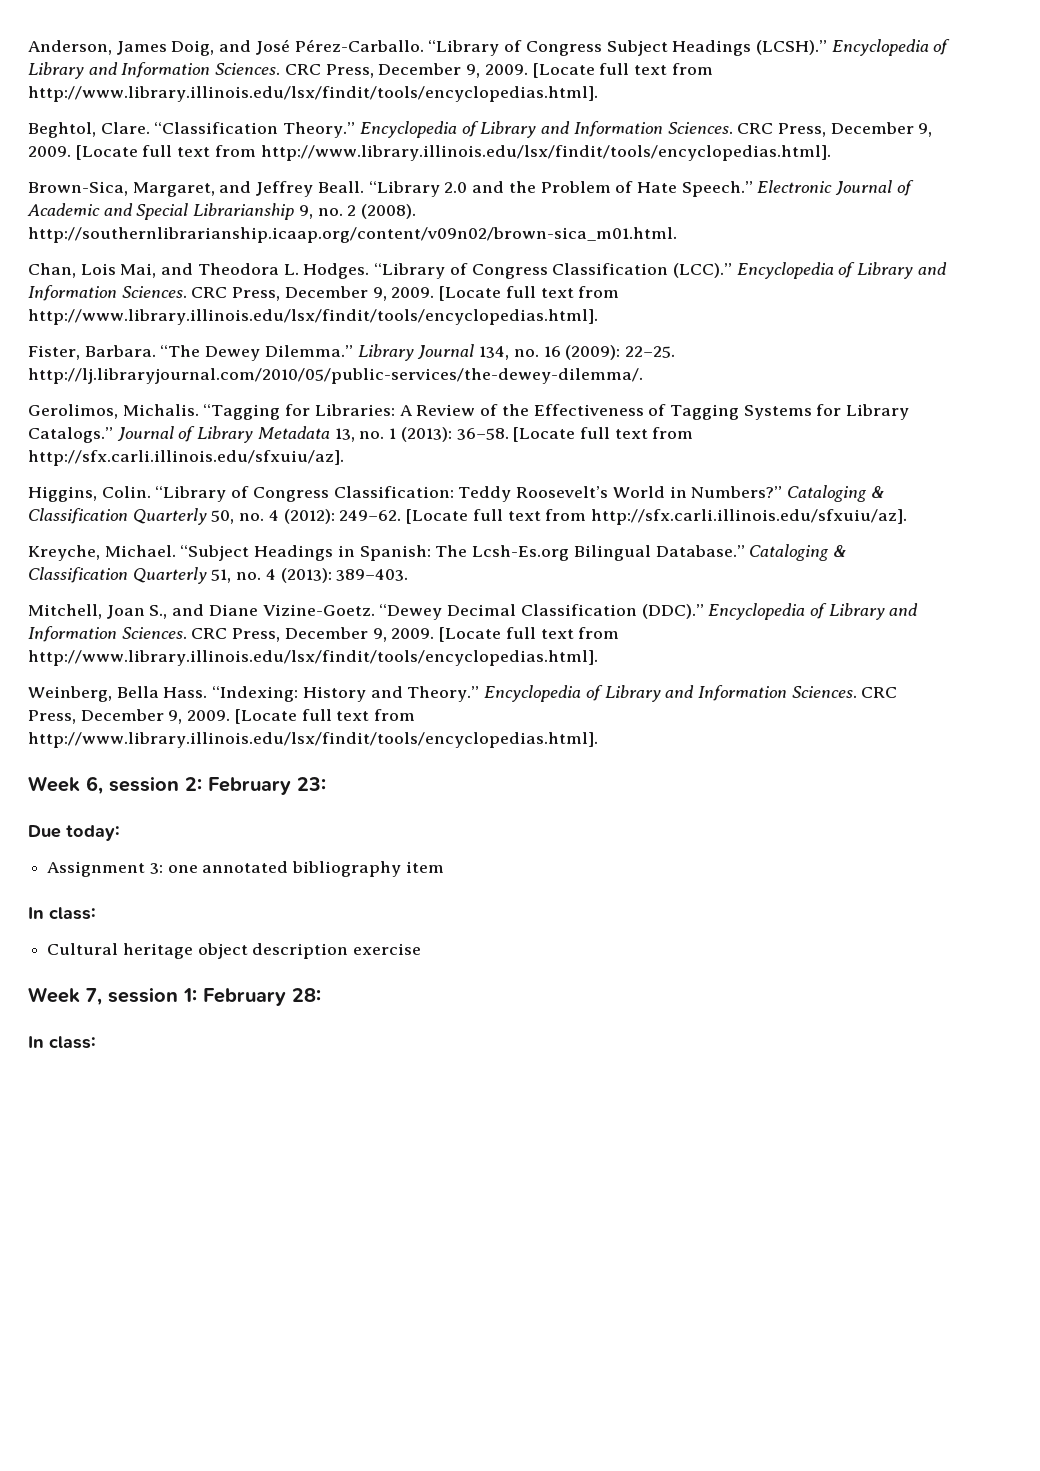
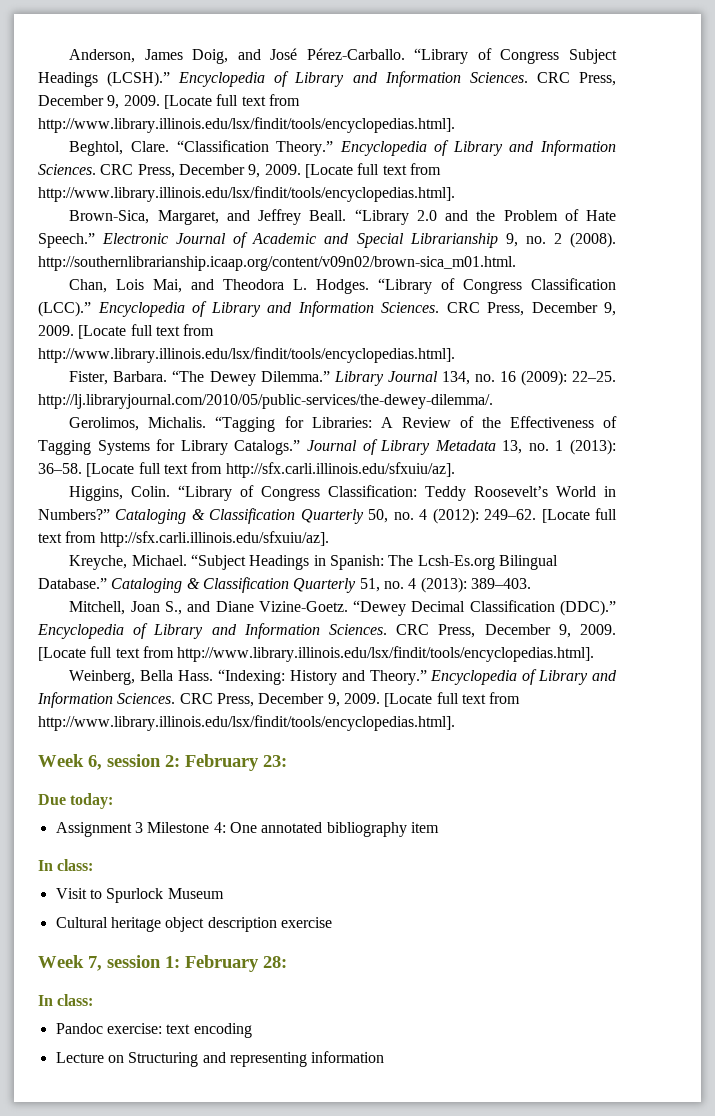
[149,863,198,874] 3: one -> [134,822,257,833] 3 Milestone 4: One
(96, 913) none -> [55,888,224,903] // Visit to Spurlock Museum
(96, 1042) none -> [55,1023,252,1038] [55,1051,385,1067] // Pandoc exercise: text encoding // Lecture on Structuring and representing information

